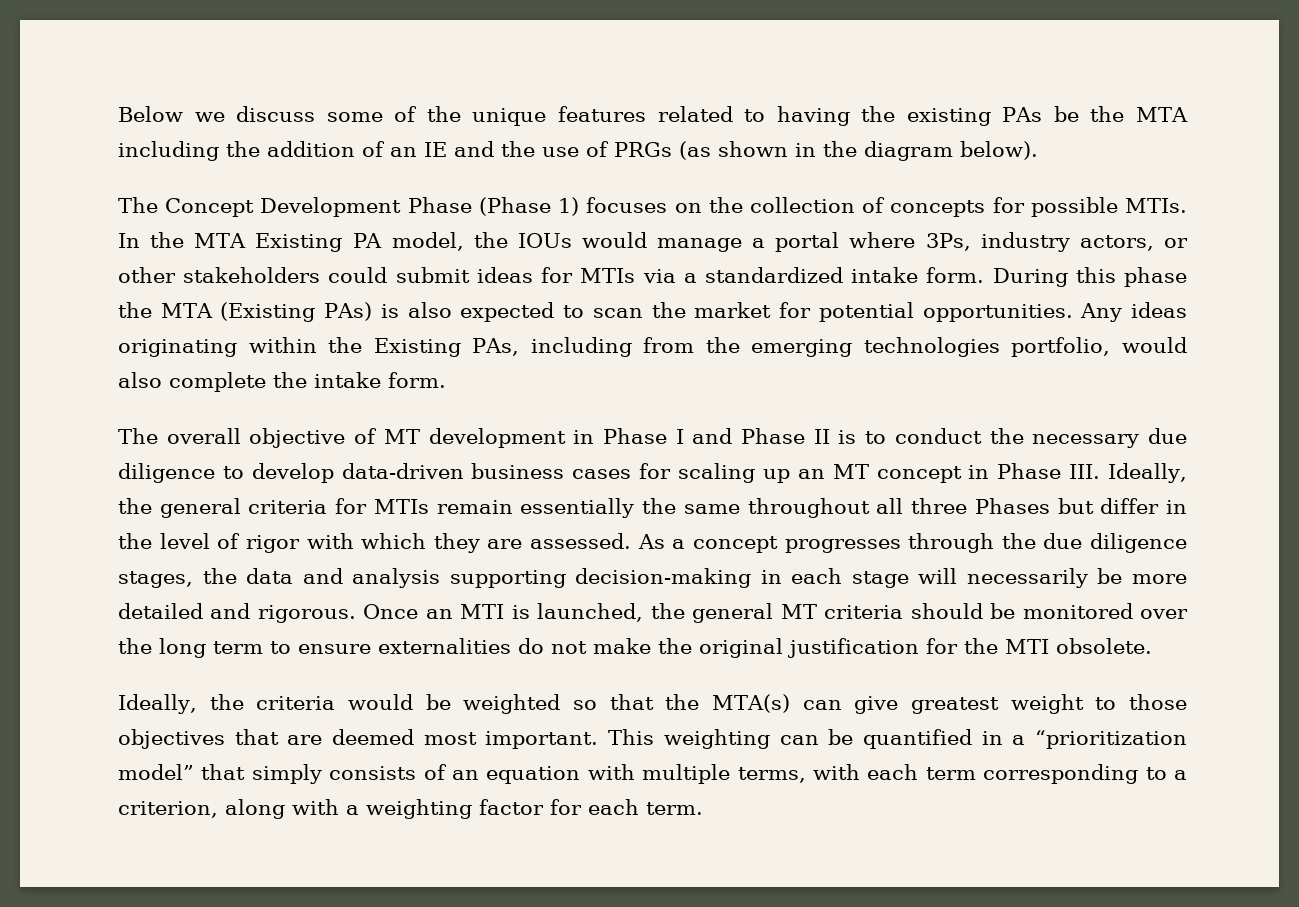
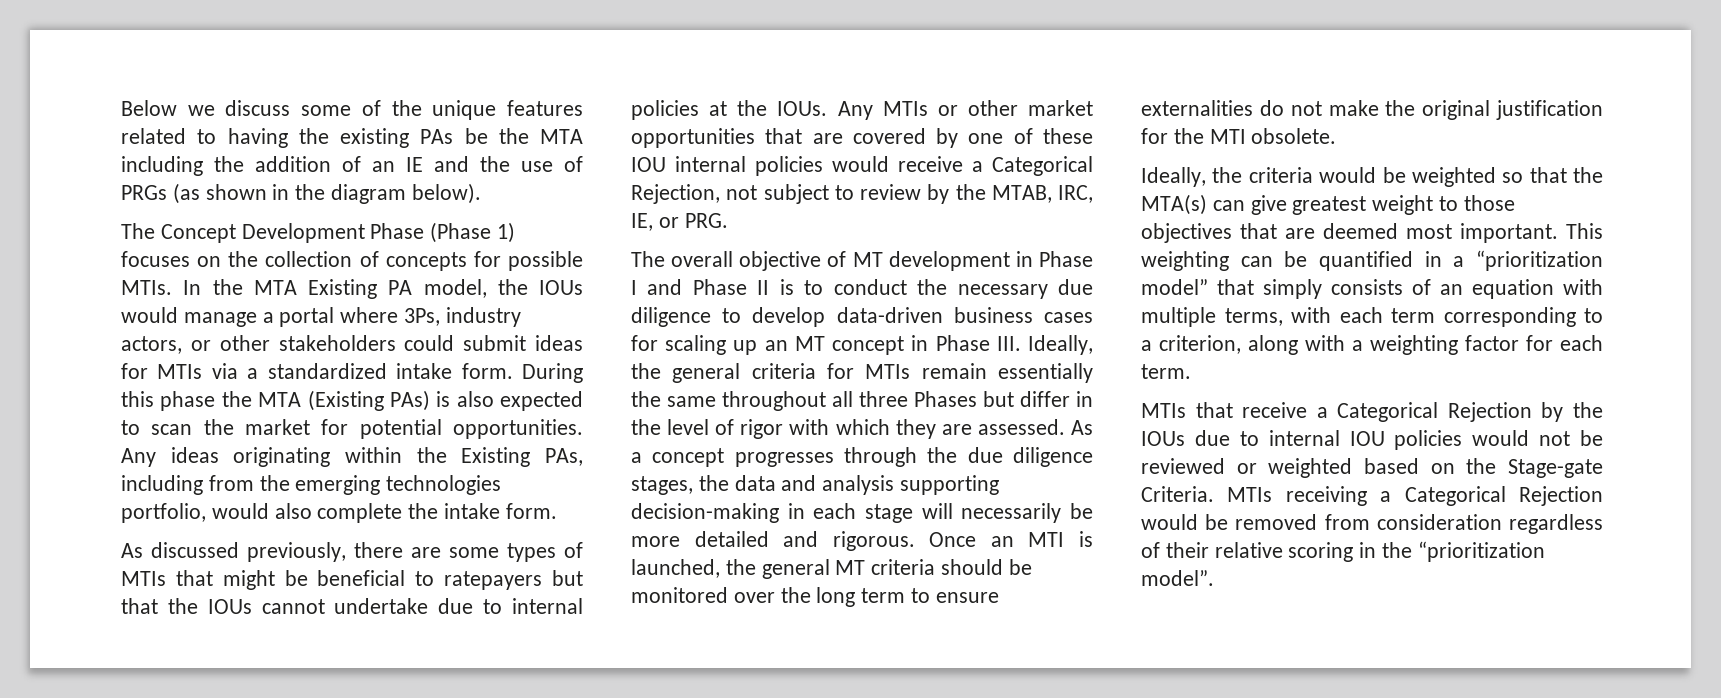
(446, 380) none -> [121,542,583,562] [121,570,583,590] [121,598,583,614] [631,100,1093,120] [631,128,1093,148] [631,156,1093,176] [631,184,1093,204] [631,213,728,231] // As discussed previously, there are some types of MTIs that might be beneficial to ratepayers but that the IOUs cannot undertake due to internal policies at the IOUs. Any MTIs or other market opportunities that are covered by one of these IOU internal policies would receive a Categorical Rejection, not subject to review by the MTAB, IRC, IE, or PRG.
(703, 808) none -> [1141,402,1603,422] [1141,430,1603,450] [1141,458,1603,478] [1141,486,1603,506] [1141,514,1603,534] [1141,541,1545,562] [1141,570,1214,586] // MTIs that receive a Categorical Rejection by the IOUs due to internal IOU policies would not be reviewed or weighted based on the Stage-gate Criteria. MTIs receiving a Categorical Rejection would be removed from consideration regardless of their relative scoring in the “prioritization model”.

